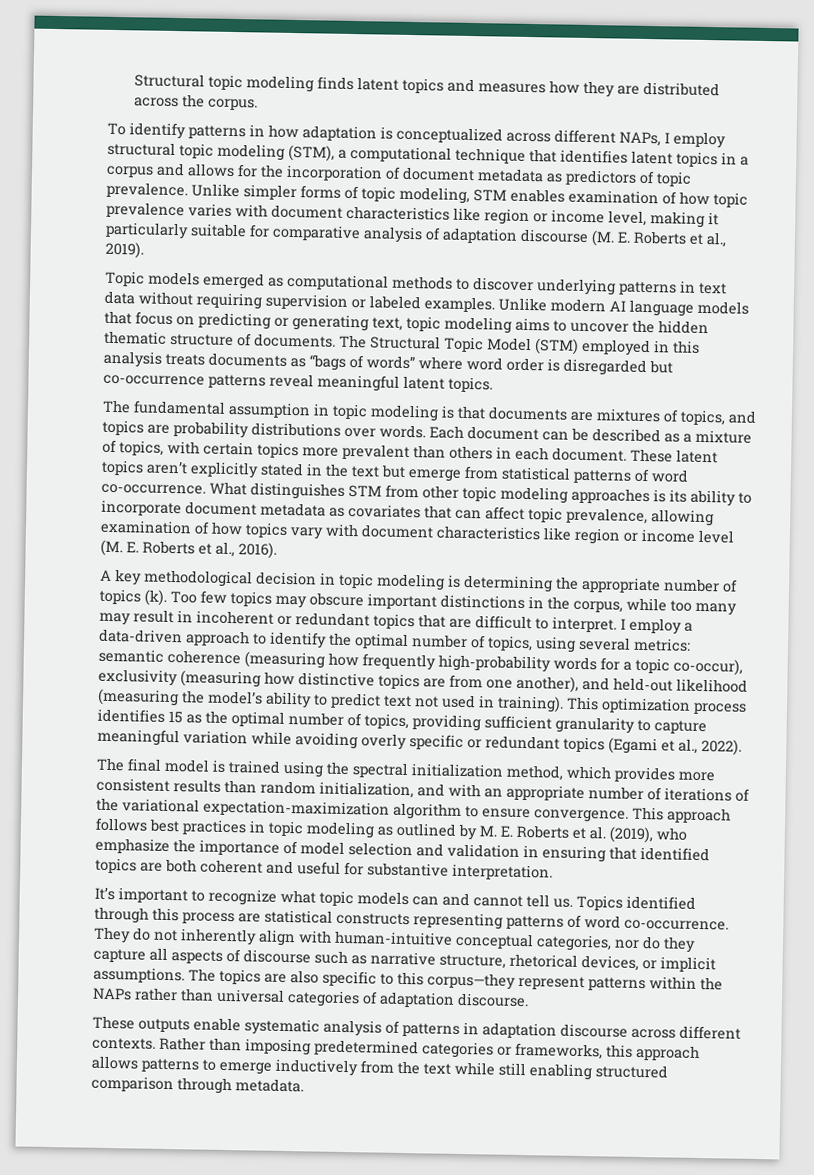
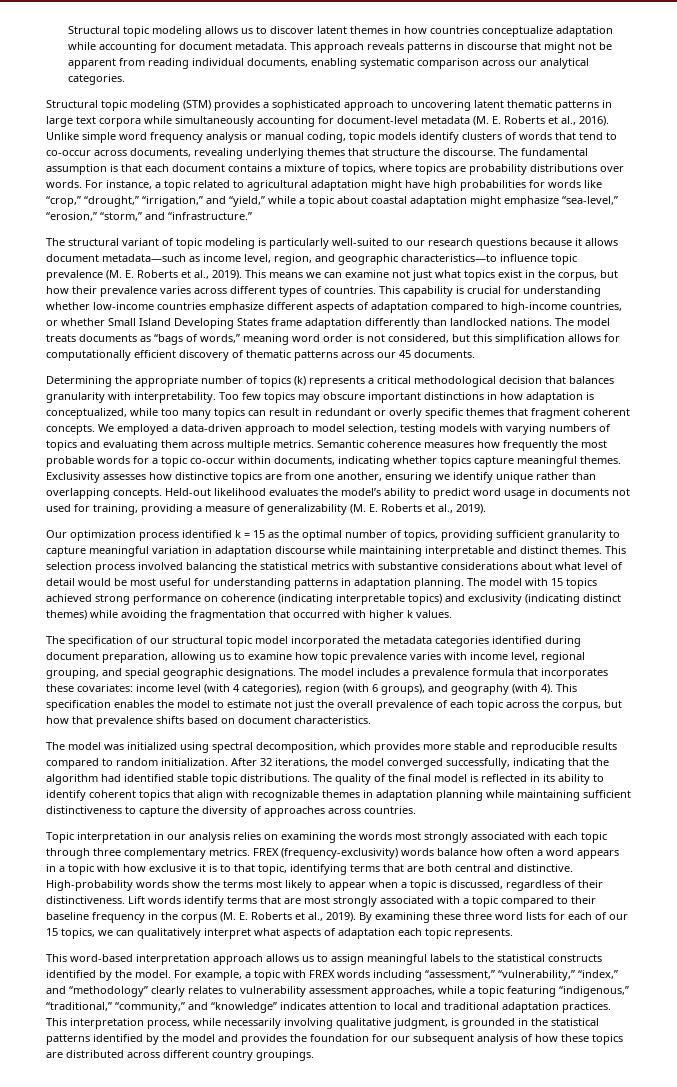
[133,73,720,98] [133,94,258,111] [107,122,726,149] [107,141,749,168] [106,162,692,187] [106,181,748,208] [106,201,719,228] [105,221,727,248] [105,241,144,259] [105,270,727,296] [104,290,749,317] [104,310,709,335] [104,330,700,357] [103,350,162,368] Structural topic modeling finds latent topics and measures how they are distributed across the corpus. // To identify patterns in how adaptation is conceptualized across different NAPs, I employ structural topic modeling (STM), a computational technique that identifies latent topics in a corpus and allows for the incorporation of document metadata as predictors of topic prevalence. Unlike simpler forms of topic modeling, STM enables examination of how topic prevalence varies with document characteristics like region or income level, making it particularly suitable for comparative analysis of adaptation discourse (M. E. Roberts et al., 2019). // Topic models emerged as computational methods to discover underlying patterns in text data without requiring supervision or labeled examples. Unlike modern AI language models that focus on predicting or generating text, topic modeling aims to uncover the hidden thematic structure of documents. The Structural Topic Model (STM) employed in this analysis -> [67,26,613,37] [67,42,612,53] [67,58,589,69] [67,74,125,85] [46,100,612,111] [46,116,609,127] [46,132,617,143] [46,148,588,159] [46,164,624,175] [46,180,602,191] [46,196,618,207] [46,212,252,221] [46,238,618,249] [46,254,577,265] [46,270,618,281] [46,286,601,297] [46,302,622,313] [46,318,610,329] Structural topic modeling allows us to discover latent themes in how countries conceptualize adaptation while accounting for document metadata. This approach reveals patterns in discourse that might not be apparent from reading individual documents, enabling systematic comparison across our analytical categories. // Structural topic modeling (STM) provides a sophisticated approach to uncovering latent thematic patterns in large text corpora while simultaneously accounting for document-level metadata (M. E. Roberts et al., 2016). Unlike simple word frequency analysis or manual coding, topic models identify clusters of words that tend to co-occur across documents, revealing underlying themes that structure the discourse. The fundamental assumption is that each document contains a mixture of topics, where topics are probability distributions over words. For instance, a topic related to agricultural adaptation might have high probabilities for words like “crop,” “drought,” “irrigation,” and “yield,” while a topic about coastal adaptation might emphasize “sea-level,” “erosion,” “storm,” and “infrastructure.” // The structural variant of topic modeling is particularly well-suited to our research questions because it allows document metadata—such as income level, region, and geographic characteristics—to influence topic prevalence (M. E. Roberts et al., 2019). This means we can examine not just what topics exist in the corpus, but how their prevalence varies across different types of countries. This capability is crucial for understanding whether low-income countries emphasize different aspects of adaptation compared to high-income countries, or whether Small Island Developing States frame adaptation differently than landlocked nations. The model
[366,355,463,370] words” where -> [200,334,289,345] words,” meaning
[563,358,673,377] [103,373,493,393] [102,399,757,426] [102,419,752,444] [102,439,718,464] [101,459,689,484] [101,481,752,507] [101,499,714,527] [100,519,735,545] [100,539,277,559] [100,569,553,593] disregarded but co-occurrence patterns reveal meaningful latent topics. // The fundamental assumption in topic modeling is that documents are mixtures of topics, and topics are probability distributions over words. Each document can be described as a mixture of topics, with certain topics more prevalent than others in each document. These latent topics aren’t explicitly stated in the text but emerge from statistical patterns of word co-occurrence. What distinguishes STM from other topic modeling approaches is its ability to incorporate document metadata as covariates that can affect topic prevalence, allowing examination of how topics vary with document characteristics like region or income level (M. E. Roberts et al., 2016). // A key methodological decision in topic modeling is determining -> [367,334,620,345] [46,350,475,361] [46,376,112,387] not considered, but this simplification allows for computationally efficient discovery of thematic patterns across our 45 documents. // Determining
[144,589,167,606] (k). -> [294,376,614,387] [46,392,216,403] (k) represents a critical methodological decision that balances granularity with interpretability.
[547,596,737,616] [99,609,693,635] [99,628,691,653] [98,648,743,676] [98,668,261,688] the corpus, while too many may result in incoherent or redundant topics that are difficult to interpret. I employ a data-driven approach to identify the optimal number of topics, using several metrics: semantic coherence (measuring how frequently high-probability words for a topic co-occur), exclusivity (measuring -> [500,392,594,403] [46,408,630,419] [46,424,611,435] [46,440,607,451] [46,456,621,467] [46,472,146,483] how adaptation is conceptualized, while too many topics can result in redundant or overly specific themes that fragment coherent concepts. We employed a data-driven approach to model selection, testing models with varying numbers of topics and evaluating them across multiple metrics. Semantic coherence measures how frequently the most probable words for a topic co-occur within documents, indicating whether topics capture meaningful themes. Exclusivity assesses
[516,675,748,693] [97,688,179,707] another), and held-out likelihood (measuring -> [337,472,596,483] [46,488,318,499] another, ensuring we identify unique rather than overlapping concepts. Held-out likelihood evaluates
[383,694,747,715] [97,708,165,723] text not used in training). This optimization process identifies -> [473,488,630,499] [46,504,486,515] [46,530,250,541] word usage in documents not used for training, providing a measure of generalizability (M. E. Roberts et al., 2019). // Our optimization process identified k =
[251,731,742,756] [96,757,715,783] [96,777,750,802] [96,797,731,824] [95,817,687,844] [95,837,710,863] [95,857,553,881] [94,886,696,911] [94,906,729,931] [93,926,696,953] [93,947,716,973] [93,966,723,992] [92,987,529,1008] [92,1015,741,1040] [92,1036,700,1062] [91,1055,668,1081] [91,1075,304,1095] while avoiding overly specific or redundant topics (Egami et al., 2022). // The final model is trained using the spectral initialization method, which provides more consistent results than random initialization, and with an appropriate number of iterations of the variational expectation-maximization algorithm to ensure convergence. This approach follows best practices in topic modeling as outlined by M. E. Roberts et al. (2019), who emphasize the importance of model selection and validation in ensuring that identified topics are both coherent and useful for substantive interpretation. // It’s important to recognize what topic models can and cannot tell us. Topics identified through this process are statistical constructs representing patterns of word co-occurrence. They do not inherently align with human-intuitive conceptual categories, nor do they capture all aspects of discourse such as narrative structure, rhetorical devices, or implicit assumptions. The topics are also specific to this corpus—they represent patterns within the NAPs rather than universal categories of adaptation discourse. // These outputs enable systematic analysis of patterns in adaptation discourse across different contexts. Rather than imposing predetermined categories or frameworks, this approach allows patterns to emerge inductively from the text while still enabling structured comparison through metadata. -> [202,546,626,557] [46,562,623,573] [46,578,597,589] [46,594,621,605] [46,610,452,621] [46,636,581,647] [46,652,585,663] [46,668,608,679] [46,684,577,695] [46,700,622,711] [46,716,371,727] [46,742,617,753] [46,758,609,769] [46,774,604,785] [46,790,631,801] [46,806,416,817] [46,832,607,843] [46,848,619,859] [46,864,573,875] [46,880,603,891] [46,896,596,907] [46,912,628,923] [46,928,513,939] [46,954,602,965] [46,970,618,981] [46,986,629,997] [46,1002,611,1013] [46,1018,599,1029] [46,1034,623,1045] [46,1050,314,1061] in adaptation discourse while maintaining interpretable and distinct themes. This selection process involved balancing the statistical metrics with substantive considerations about what level of detail would be most useful for understanding patterns in adaptation planning. The model with 15 topics achieved strong performance on coherence (indicating interpretable topics) and exclusivity (indicating distinct themes) while avoiding the fragmentation that occurred with higher k values. // The specification of our structural topic model incorporated the metadata categories identified during document preparation, allowing us to examine how topic prevalence varies with income level, regional grouping, and special geographic designations. The model includes a prevalence formula that incorporates these covariates: income level (with 4 categories), region (with 6 groups), and geography (with 4). This specification enables the model to estimate not just the overall prevalence of each topic across the corpus, but how that prevalence shifts based on document characteristics. // The model was initialized using spectral decomposition, which provides more stable and reproducible results compared to random initialization. After 32 iterations, the model converged successfully, indicating that the algorithm had identified stable topic distributions. The quality of the final model is reflected in its ability to identify coherent topics that align with recognizable themes in adaptation planning while maintaining sufficient distinctiveness to capture the diversity of approaches across countries. // Topic interpretation in our analysis relies on examining the words most strongly associated with each topic through three complementary metrics. FREX (frequency-exclusivity) words balance how often a word appears in a topic with how exclusive it is to that topic, identifying terms that are both central and distinctive. High-probability words show the terms most likely to appear when a topic is discussed, regardless of their distinctiveness. Lift words identify terms that are most strongly associated with a topic compared to their baseline frequency in the corpus (M. E. Roberts et al., 2019). By examining these three word lists for each of our 15 topics, we can qualitatively interpret what aspects of adaptation each topic represents. // This word-based interpretation approach allows us to assign meaningful labels to the statistical constructs identified by the model. For example, a topic with FREX words including “assessment,” “vulnerability,” “index,” and “methodology” clearly relates to vulnerability assessment approaches, while a topic featuring “indigenous,” “traditional,” “community,” and “knowledge” indicates attention to local and traditional adaptation practices. This interpretation process, while necessarily involving qualitative judgment, is grounded in the statistical patterns identified by the model and provides the foundation for our subsequent analysis of how these topics are distributed across different country groupings.

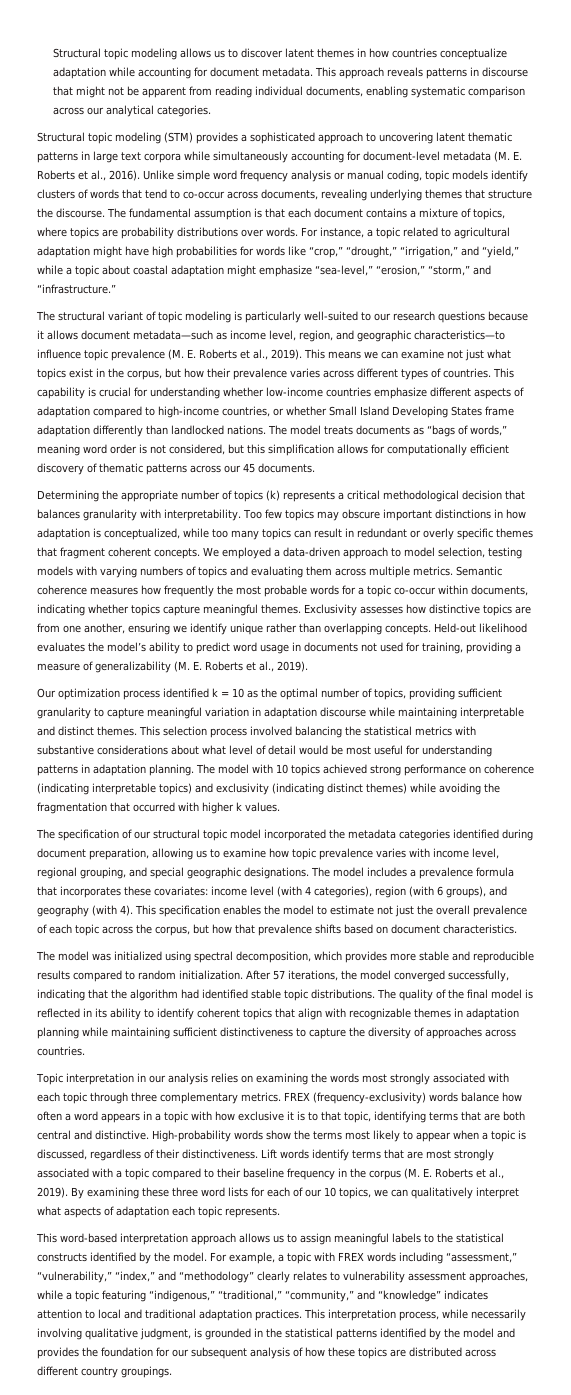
[253,530,265,538] 15 -> [232,688,244,698] 10
[551,578,563,586] 15 -> [276,764,288,774] 10
[260,758,272,766] 32 -> [273,970,285,980] 57
[46,928,58,936] 15 -> [324,1187,336,1197] 10

